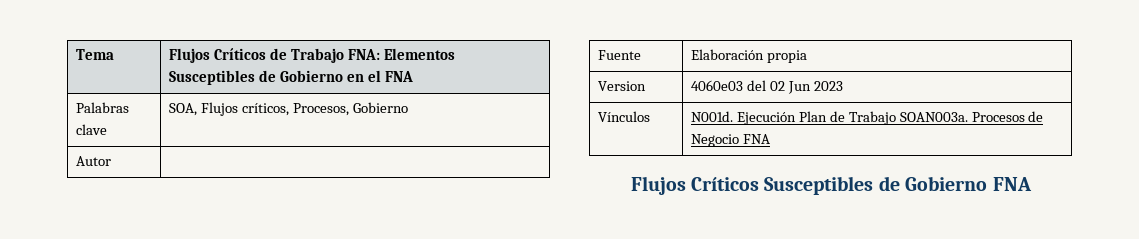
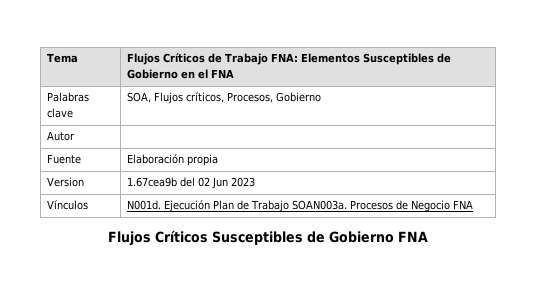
[691,80,744,91] 4060e03 -> [127,177,178,187] 1.67cea9b

